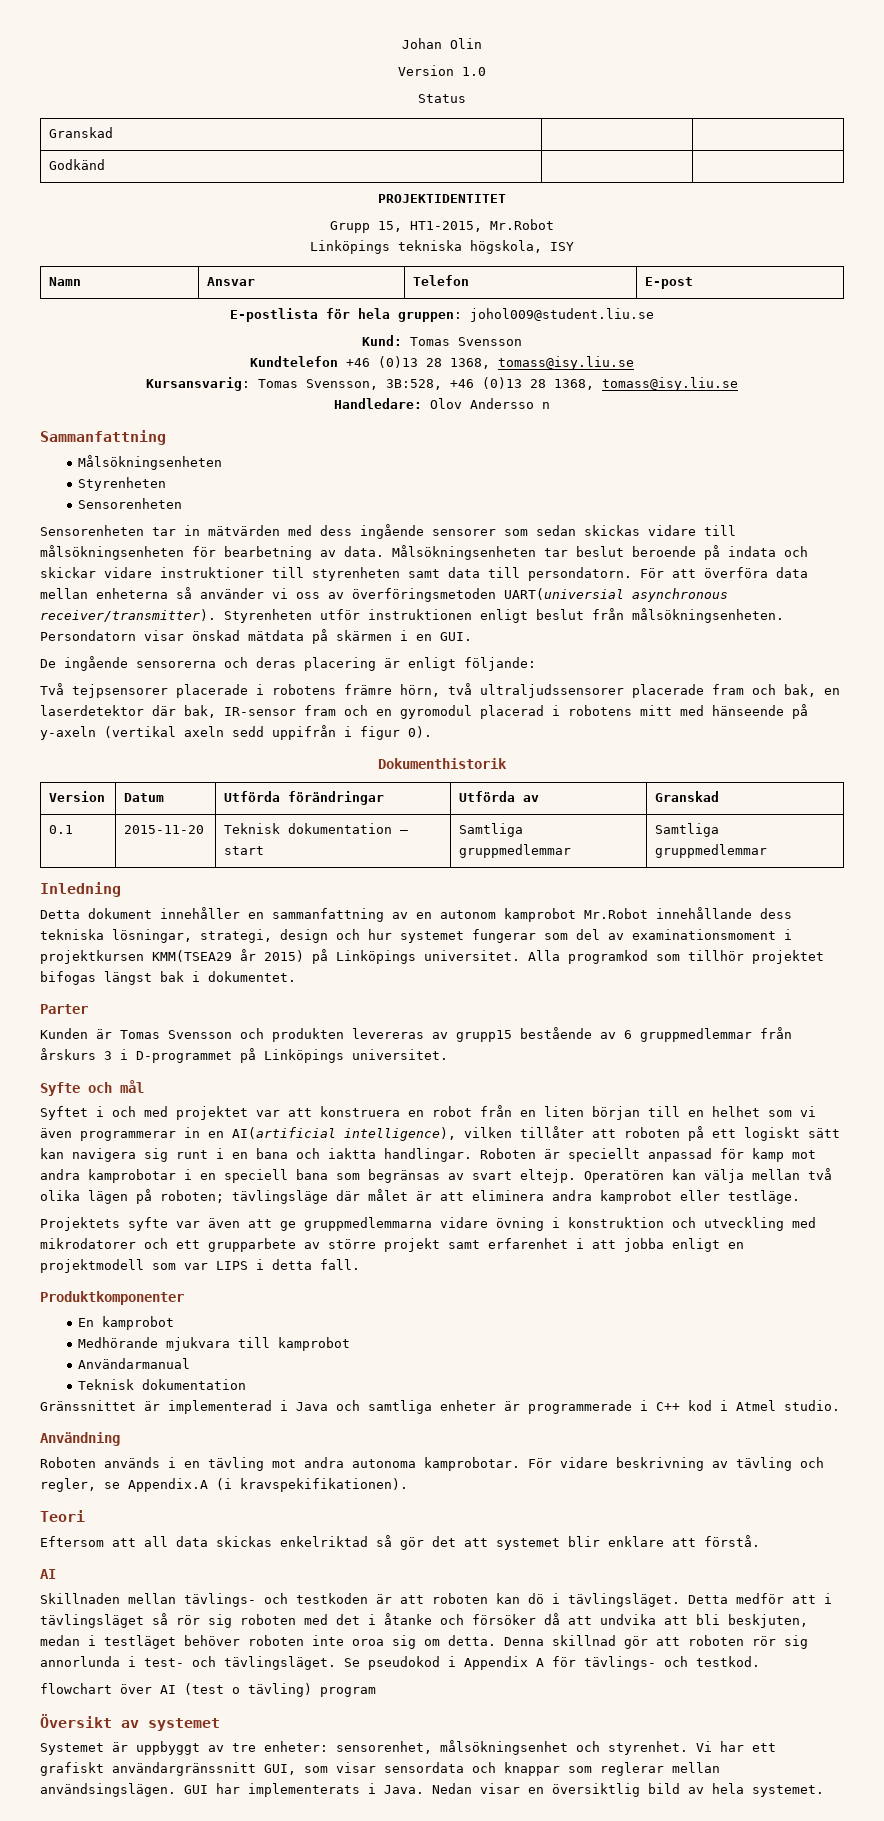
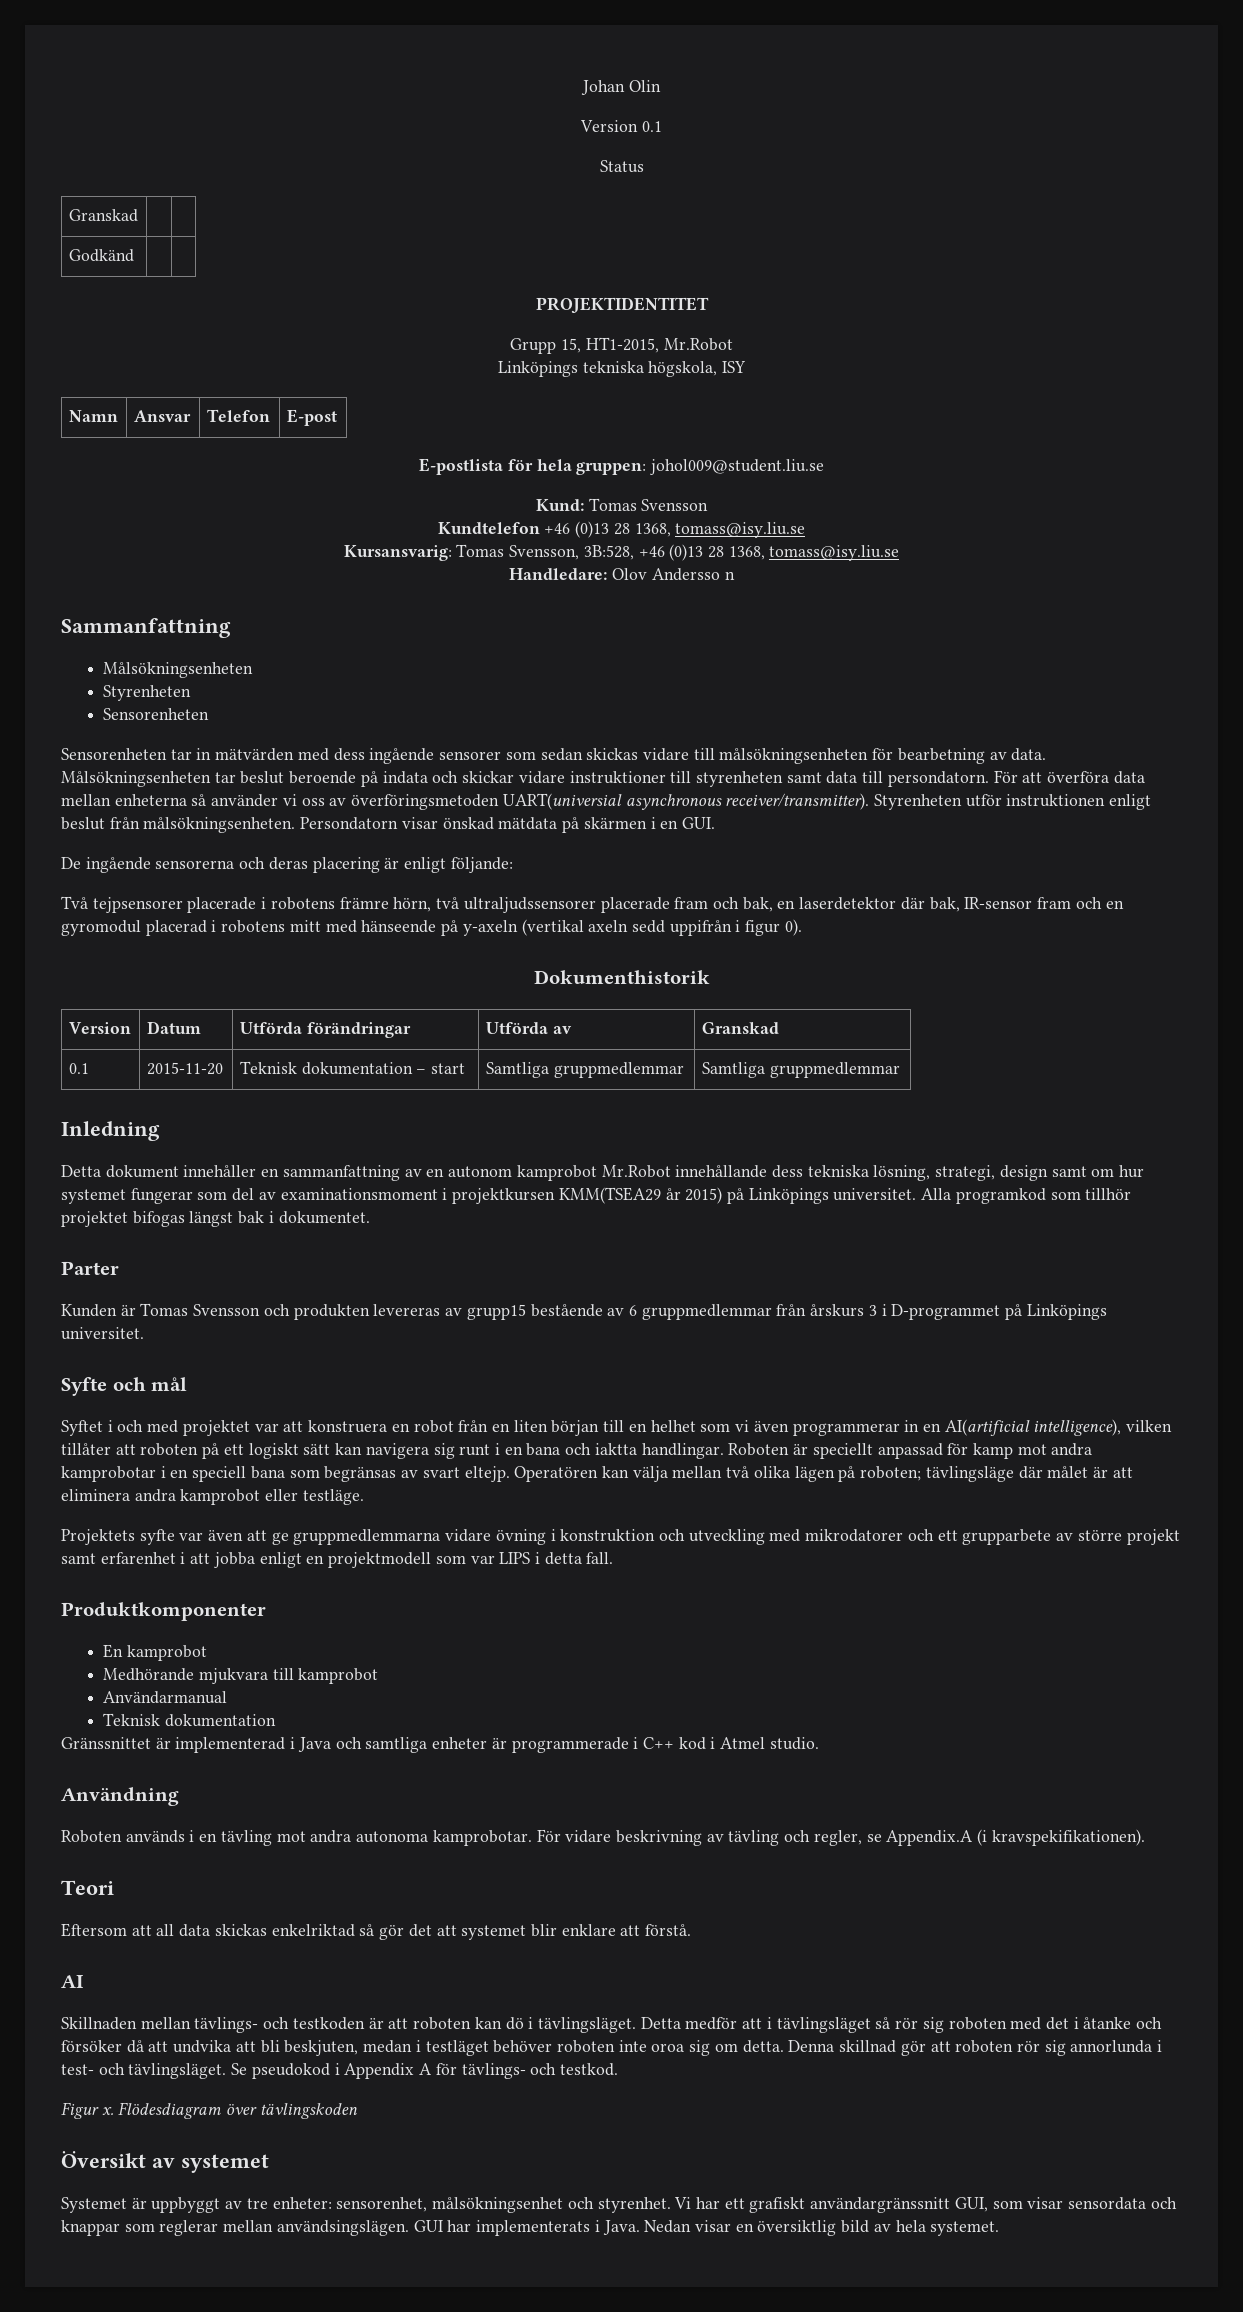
[462,67,486,76] 1.0 -> [641,121,662,132] 0.1
[112,929,192,943] lösningar, -> [873,1165,931,1181] lösning,
[336,929,360,940] och -> [1051,1166,1115,1177] samt om
[40,1683,376,1697] flowchart över AI (test o tävling) program -> [61,2102,358,2119] Figur x. Flödesdiagram över tävlingskoden

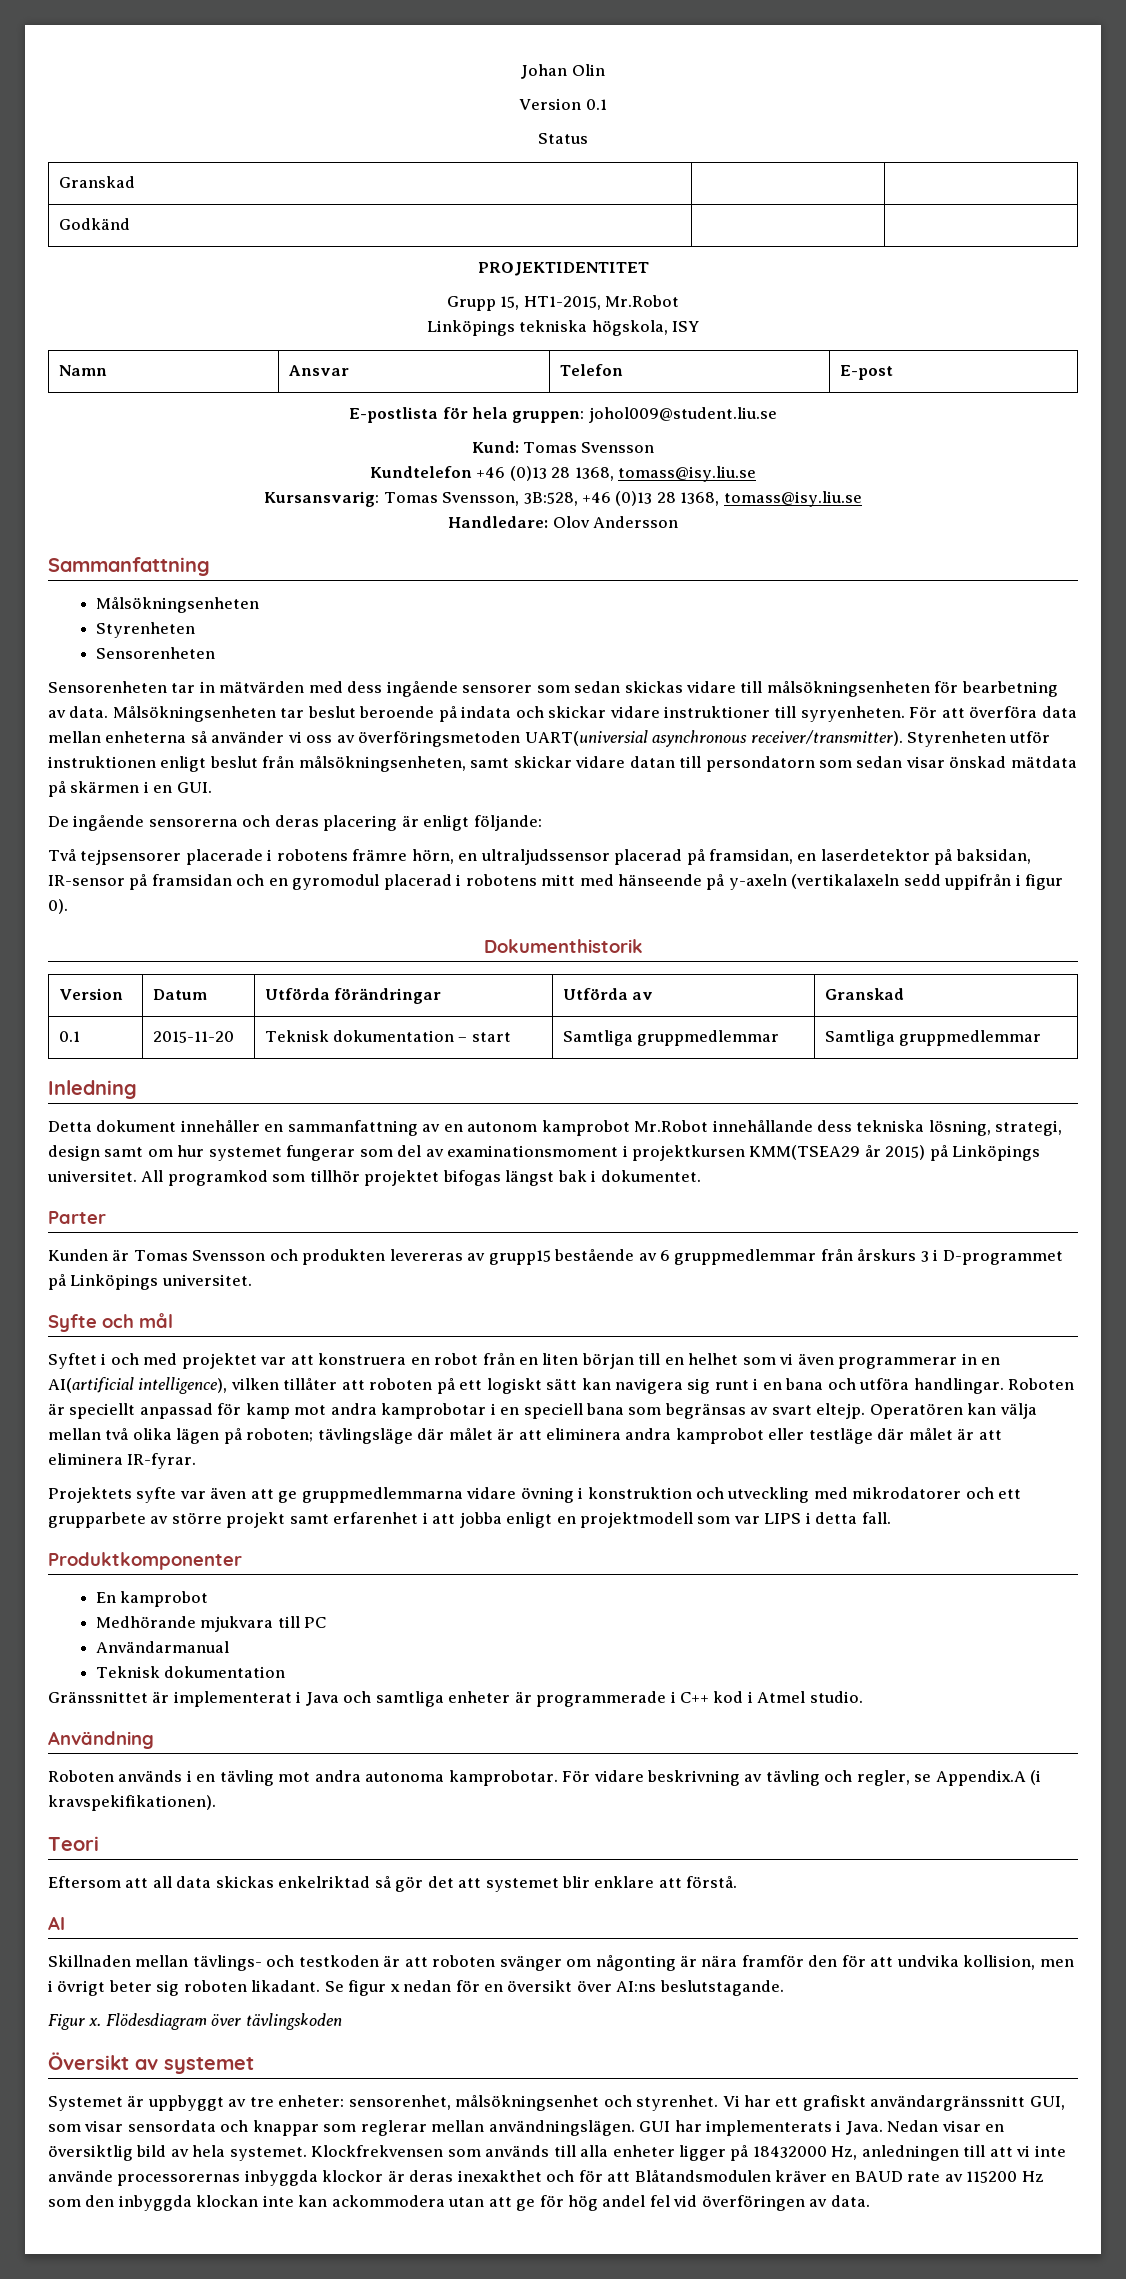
[651,568,735,581] Andersso n -> [592,516,678,528] Andersson
[695,771,989,787] styrenheten samt data till persondatorn. -> [800,706,905,722] syryenheten.
[143,817,399,833] målsökningsenheten. Persondatorn -> [298,756,903,772] målsökningsenheten, samt skickar vidare datan till persondatorn som sedan
[436,897,1072,913] två ultraljudssensorer placerade fram och bak, en laserdetektor där bak, IR-sensor fram -> [458,849,1031,865] [48,874,232,890] en ultraljudssensor placerad på framsidan, en laserdetektor på baksidan, IR-sensor på framsidan
[521,919,629,936] (vertikal axeln -> [791,874,900,889] (vertikalaxeln
[921,1188,952,1200] Alla -> [141,1170,164,1182] All
[594,1443,637,1455] iaktta -> [859,1378,910,1390] utföra
[302,1489,364,1505] testläge. -> [808,1428,1002,1444] [48,1453,197,1469] testläge där målet är att eliminera IR-fyrar.
[298,1668,379,1684] kamprobot -> [304,1617,327,1628] PC
[175,1737,286,1753] implementerad -> [173,1691,292,1707] implementerat
[474,2017,1163,2033] [61,2040,1163,2056] [61,2063,618,2079] kan dö i tävlingsläget. Detta medför att i tävlingsläget så rör sig roboten med det i åtanke och försöker då att undvika att bli beskjuten, medan i testläget behöver roboten inte oroa sig om detta. Denna skillnad gör att roboten rör sig annorlunda i test- och tävlingsläget. Se pseudokod i Appendix A för tävlings- och testkod. -> [499,1955,1074,1971] [48,1980,784,1996] svänger om någonting är nära framför den för att undvika kollision, men i övrigt beter sig roboten likadant. Se figur x nedan för en översikt över AI:ns beslutstagande.
[276,2220,409,2236] användsingslägen. -> [488,2120,635,2136] användningslägen.
(1000, 2228) none -> [311,2145,1066,2161] [48,2170,1044,2186] [48,2195,870,2211] Klockfrekvensen som används till alla enheter ligger på 18432000 Hz, anledningen till att vi inte använde processorernas inbyggda klockor är deras inexakthet och för att Blåtandsmodulen kräver en BAUD rate av 115200 Hz som den inbyggda klockan inte kan ackommodera utan att ge för hög andel fel vid överföringen av data.

